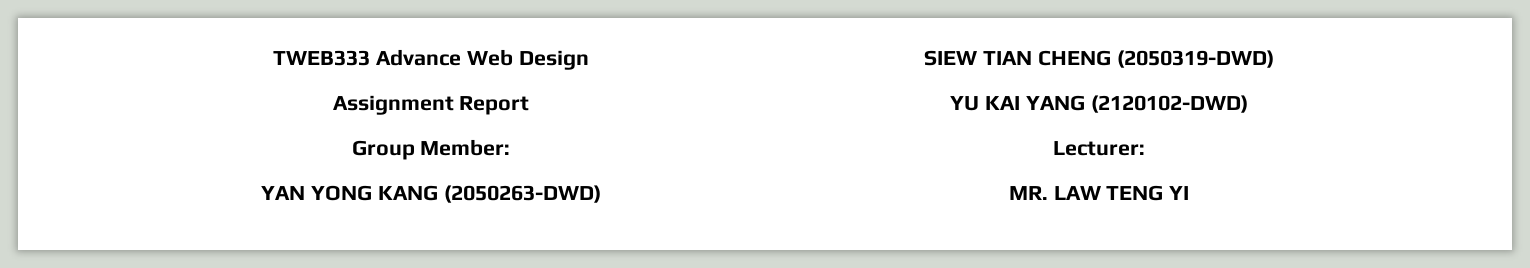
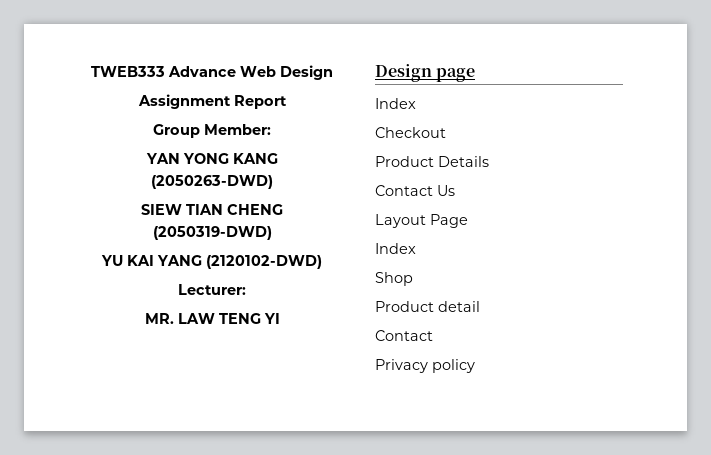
(1190, 193) none -> [375,64,476,82] [375,98,416,109] [375,127,446,138] [375,156,489,167] [375,185,455,196] [375,214,468,228] [375,243,416,254] [375,272,413,286] [375,301,480,312] [375,330,433,341] [375,359,475,373] // Design page // Index // Checkout // Product Details // Contact Us // Layout Page // Index // Shop // Product detail // Contact // Privacy policy

